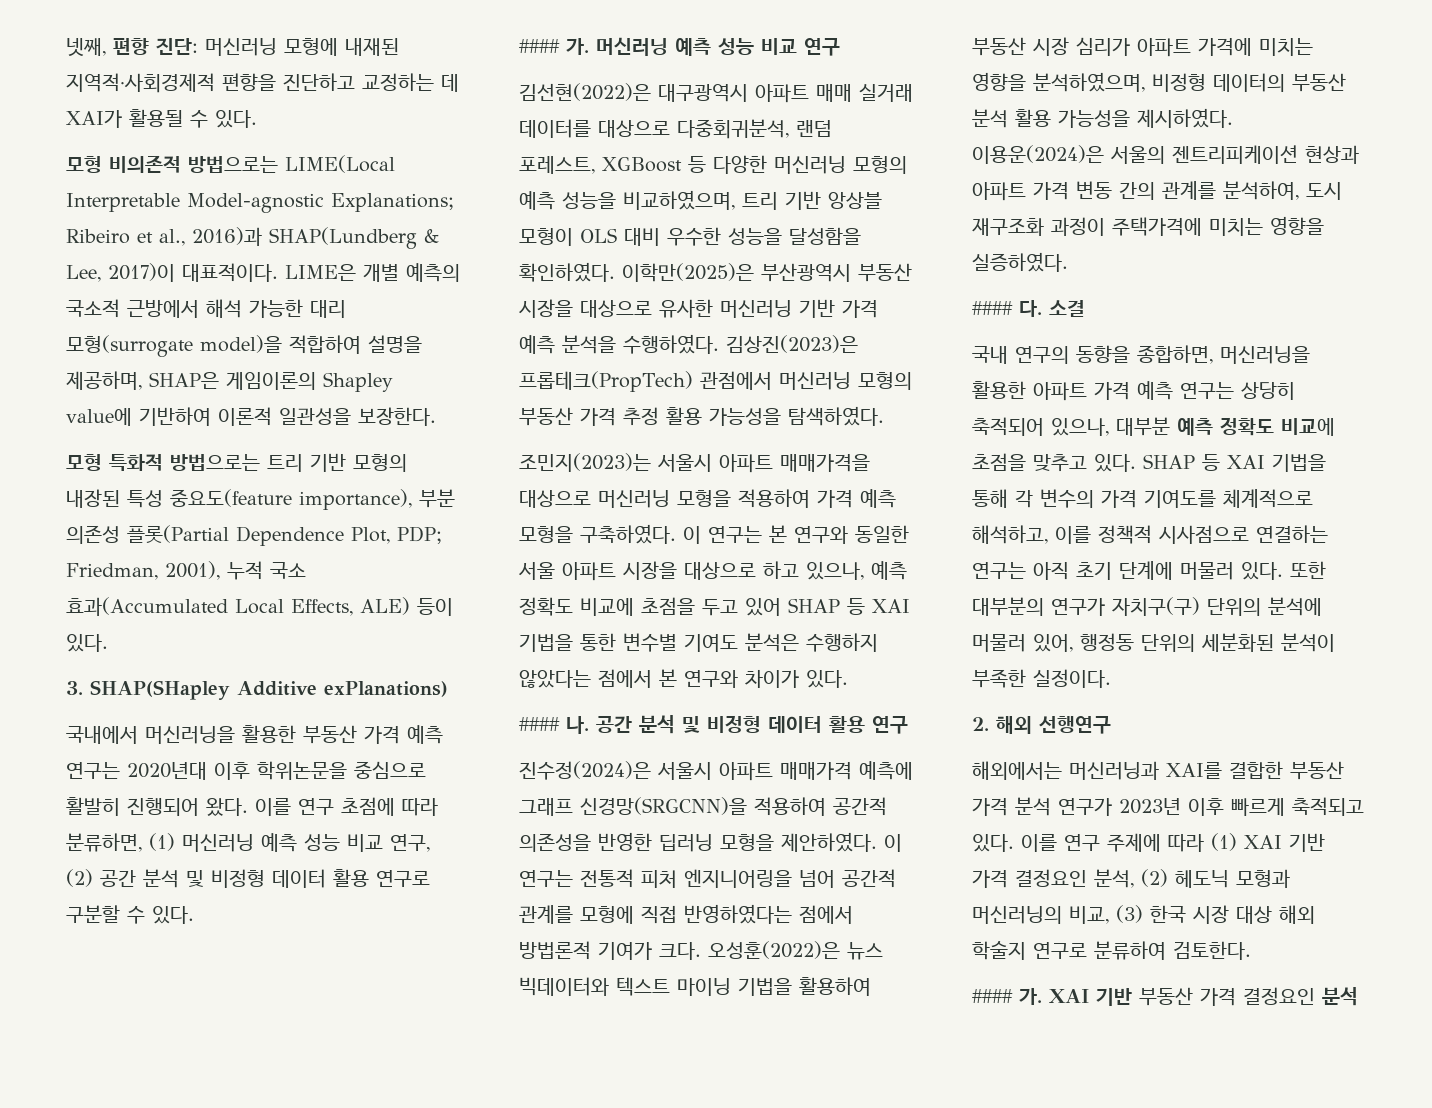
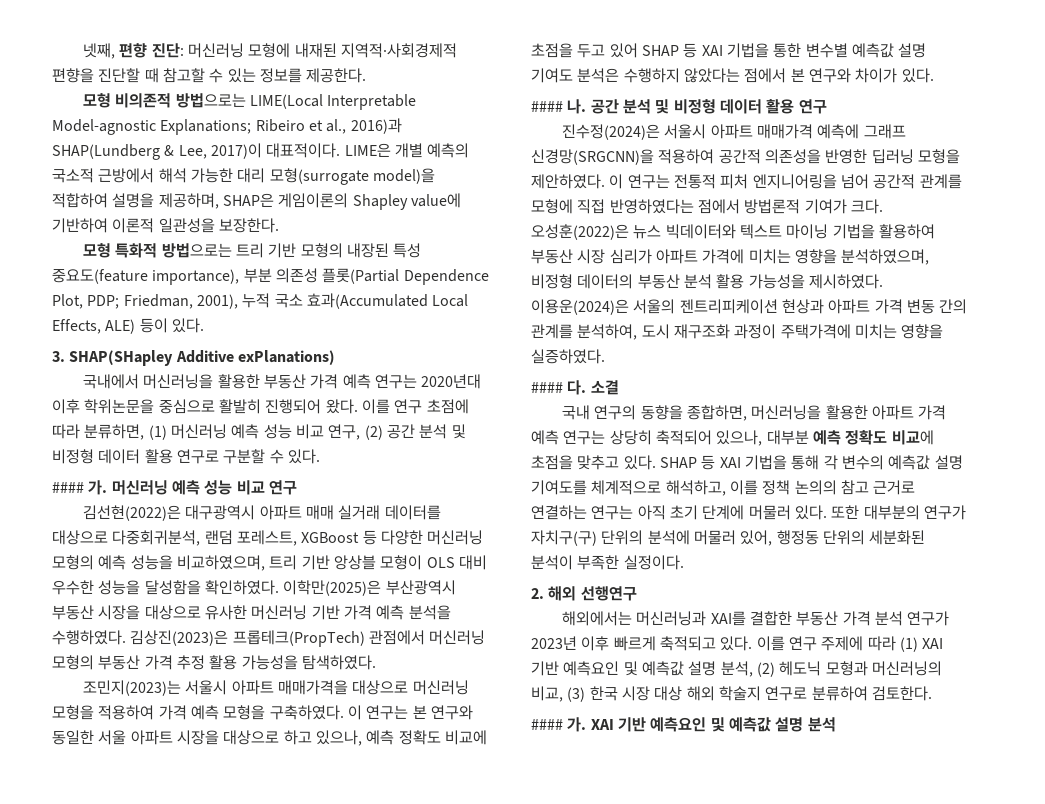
[283,73,459,92] [66,109,257,128] 진단하고 교정하는 데 XAI가 활용될 수 있다. -> [98,68,367,83] 진단할 때 참고할 수 있는 정보를 제공한다.
(677, 642) none -> [851,43,927,58] 예측값 설명
[1101,490,1137,508] 가격 -> [888,455,963,470] 예측값 설명
[1098,525,1249,544] 정책적 시사점으로 -> [762,480,916,495] 정책 논의의 참고 근거로
[972,869,1087,888] 가격 결정요인 -> [563,661,717,676] 예측요인 및 예측값 설명
[1139,987,1315,1006] 부동산 가격 결정요인 -> [650,717,804,732] 예측요인 및 예측값 설명

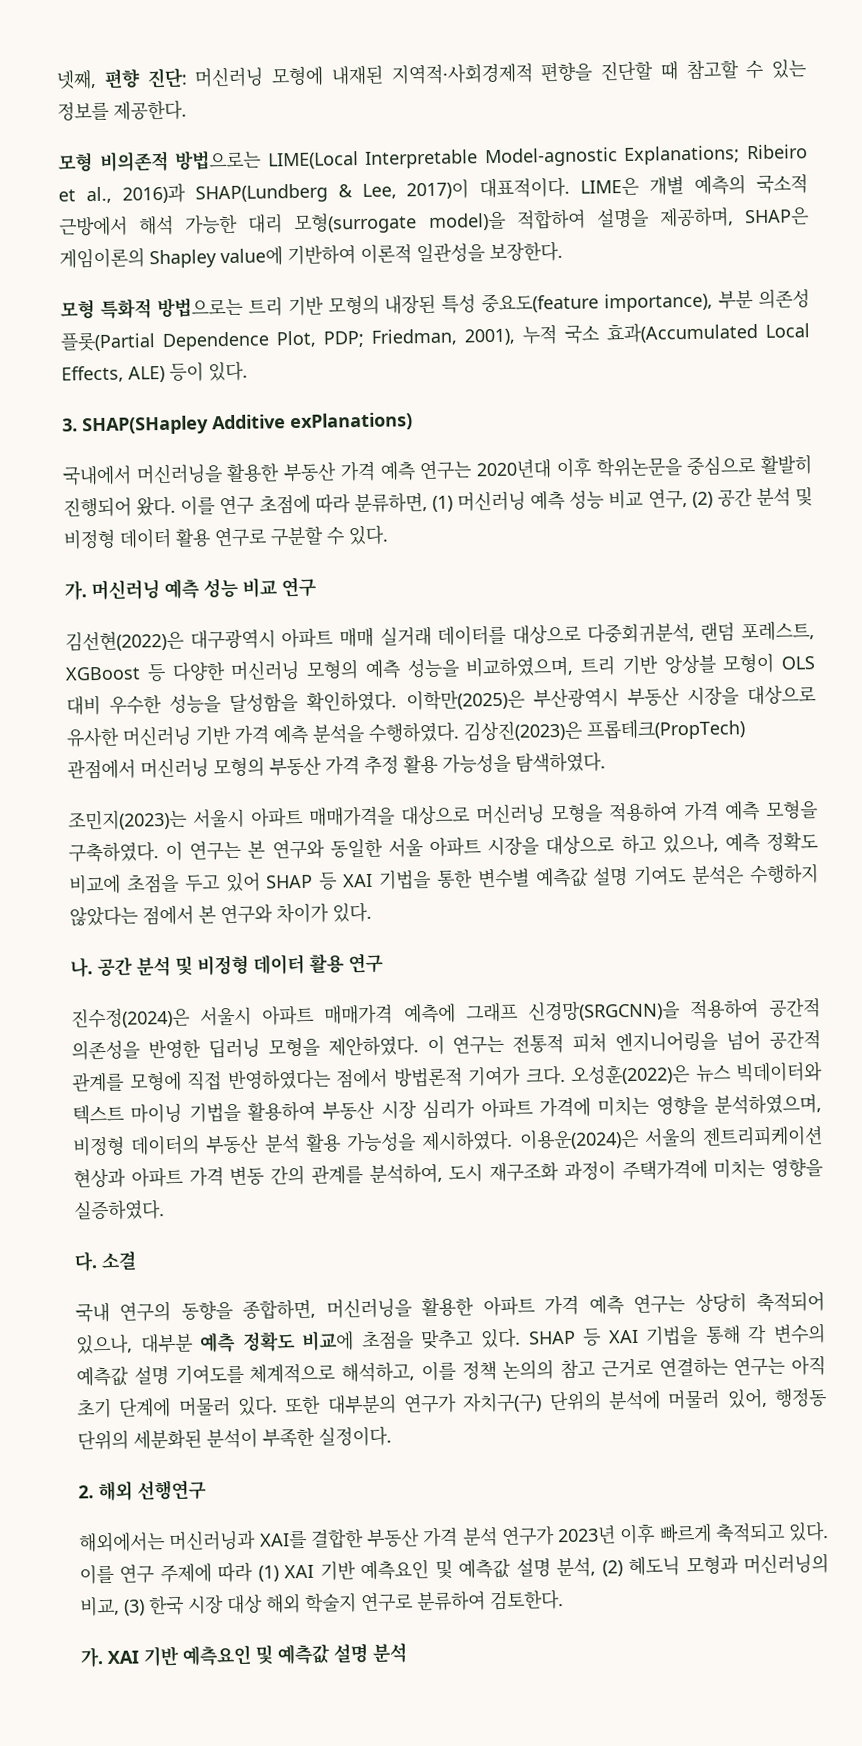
[52,482,84,493] #### -> (389, 535) none
[531,101,563,112] #### -> (372, 912) none
[531,382,563,393] #### -> (165, 1210) none
[531,719,563,730] #### -> (564, 1600) none

